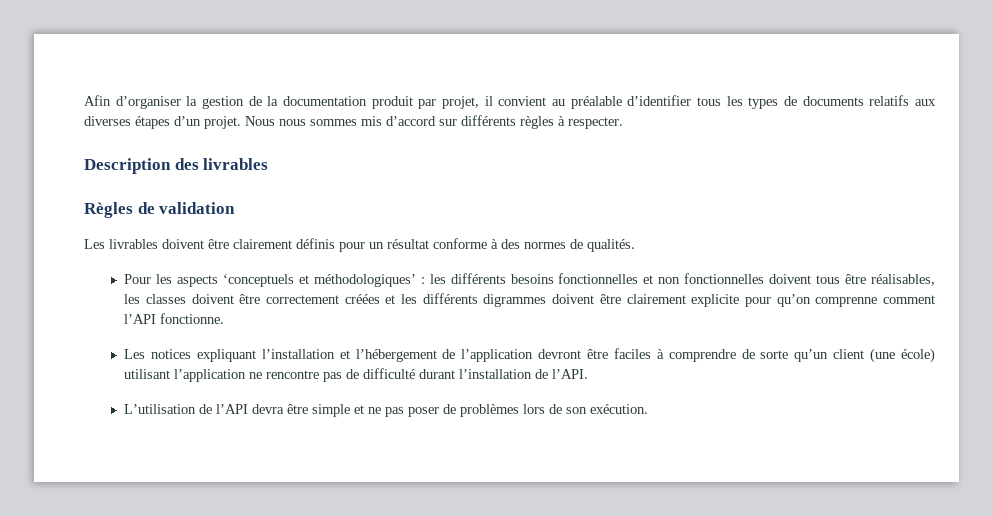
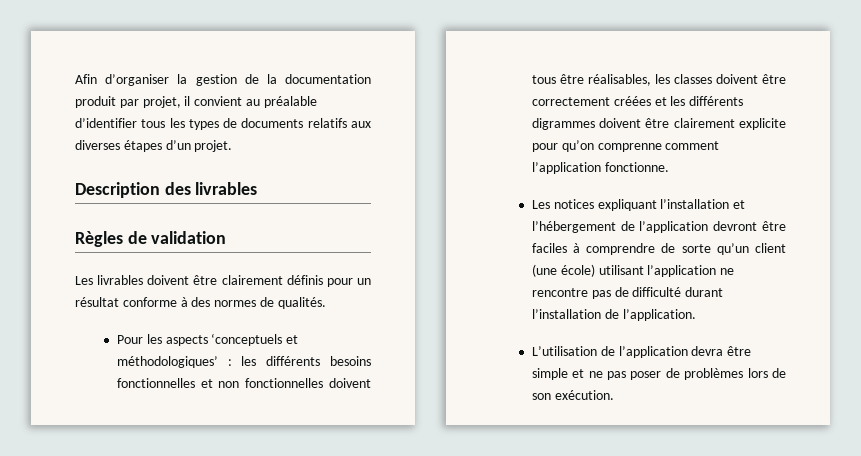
[245,115,623,129] Nous nous sommes mis d’accord sur différents règles à respecter. -> (233, 146) none
[124,314,157,324] l’API -> [531,162,601,174] l’application
[552,369,589,379] l’API. -> [622,309,696,321] l’application.
[216,404,249,414] l’API -> [618,346,688,358] l’application

